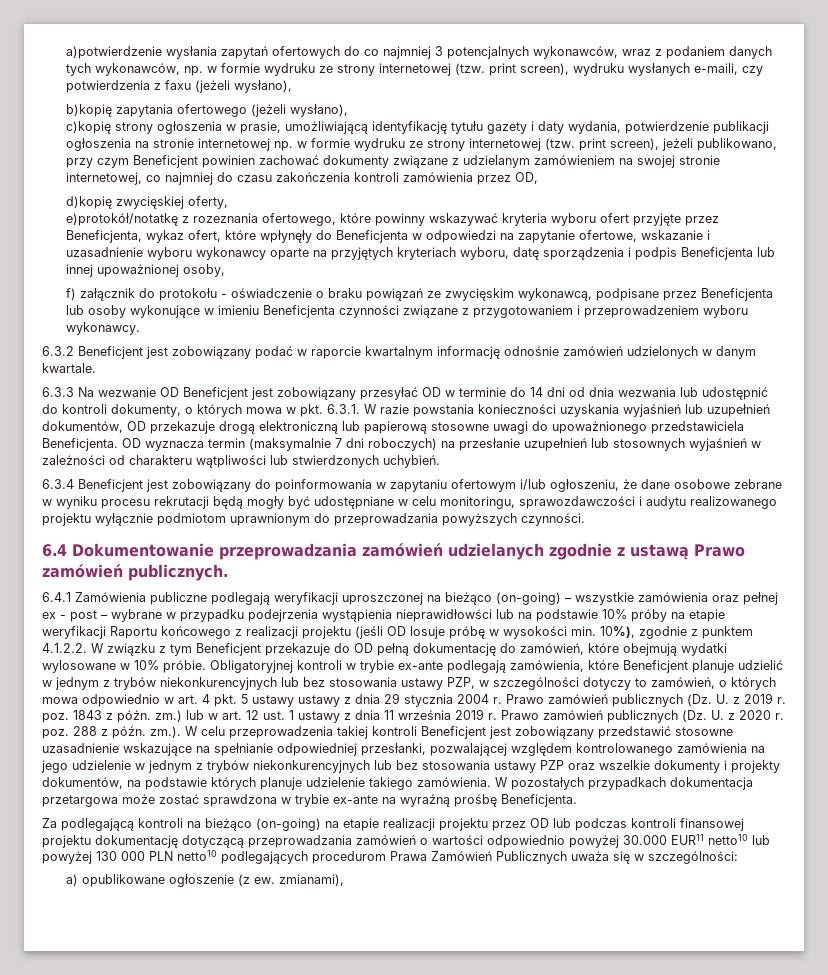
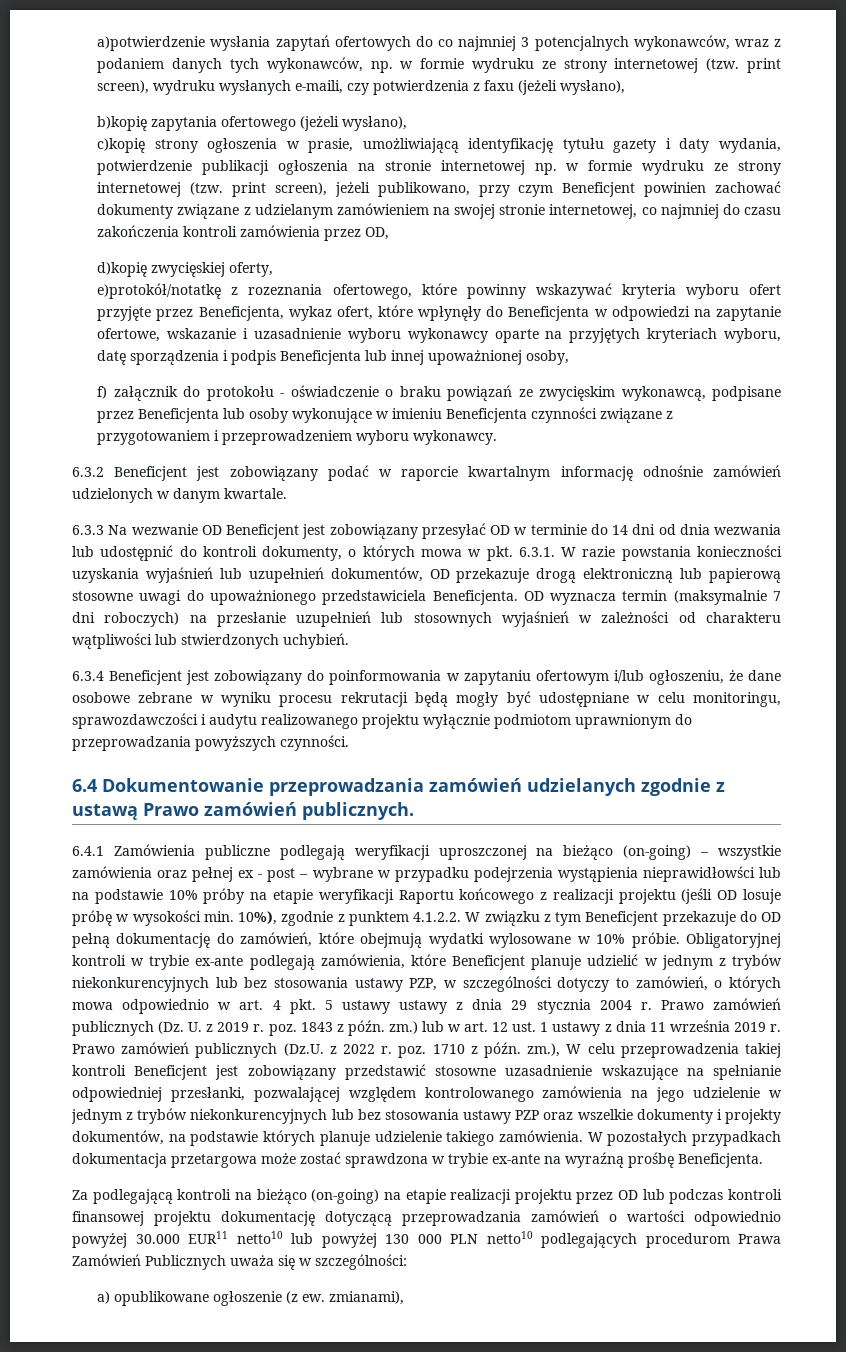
[682,710,784,722] [42,726,181,739] (Dz. U. z 2020 r. poz. 288 z późn. zm.). -> [283,1042,561,1058] (Dz.U. z 2022 r. poz. 1710 z późn. zm.),

